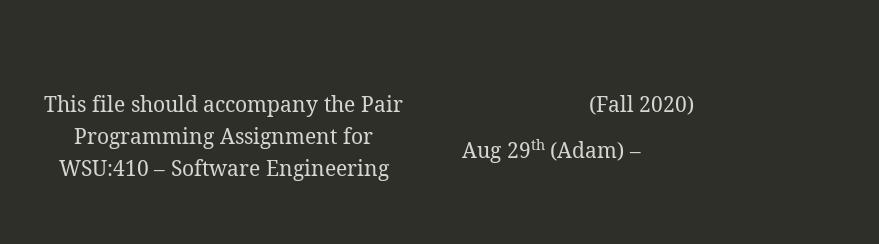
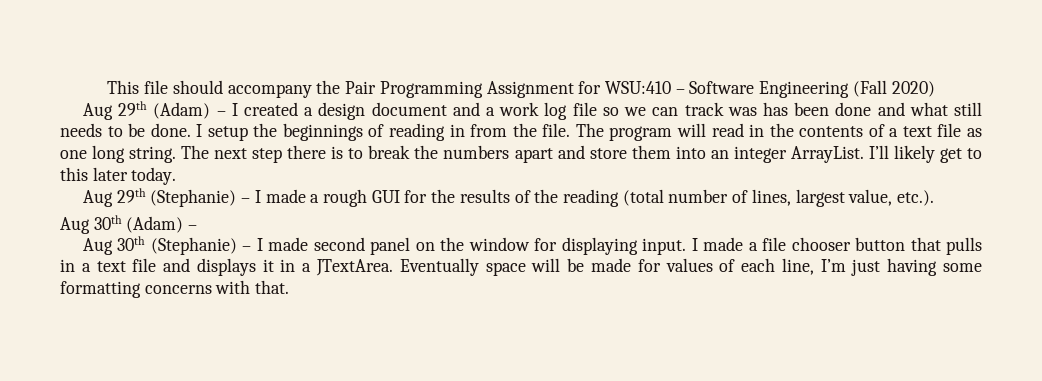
(642, 155) none -> [231,102,983,120] [60,123,982,141] [60,145,982,163] [60,167,177,185] [82,188,935,207] [60,215,198,234] [82,236,982,255] [60,258,982,276] [60,280,290,298] I created a design document and a work log file so we can track was has been done and what still needs to be done. I setup the beginnings of reading in from the file. The program will read in the contents of a text file as one long string. The next step there is to break the numbers apart and store them into an integer ArrayList. I’ll likely get to this later today. // Aug 29th (Stephanie) – I made a rough GUI for the results of the reading (total number of lines, largest value, etc.). // Aug 30th (Adam) – // Aug 30th (Stephanie) – I made second panel on the window for displaying input. I made a file chooser button that pulls in a text file and displays it in a JTextArea. Eventually space will be made for values of each line, I’m just having some formatting concerns with that.

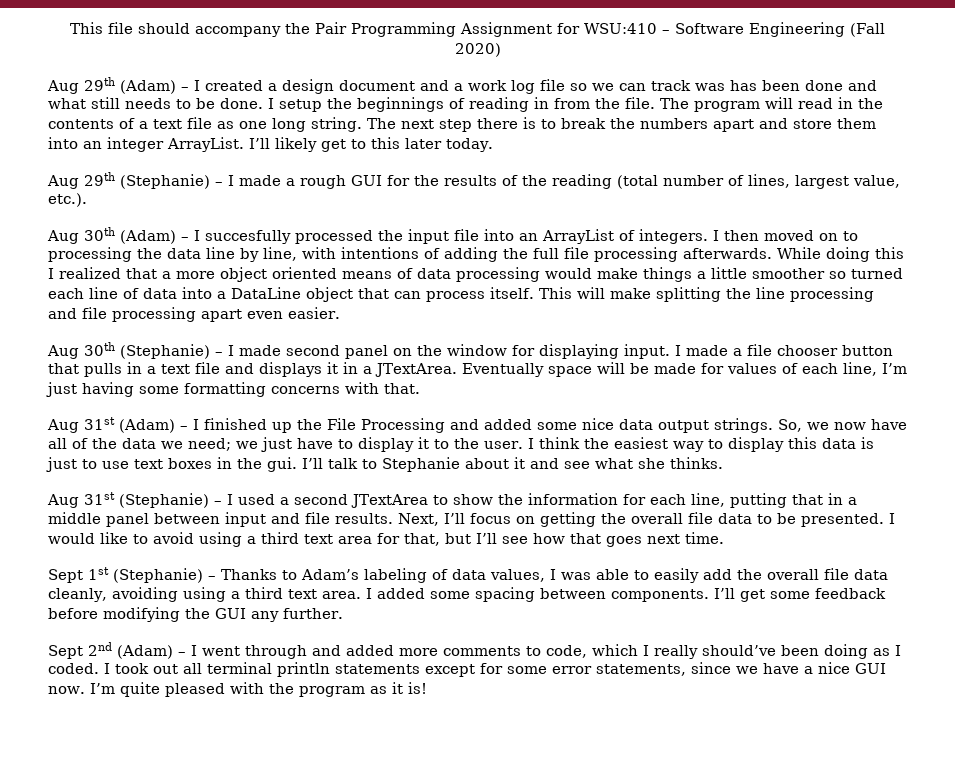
(198, 227) none -> [194,229,858,244] [48,247,904,262] [48,267,903,282] [48,287,874,302] [48,307,340,322] I succesfully processed the input file into an ArrayList of integers. I then moved on to processing the data line by line, with intentions of adding the full file processing afterwards. While doing this I realized that a more object oriented means of data processing would make things a little smoother so turned each line of data into a DataLine object that can process itself. This will make splitting the line processing and file processing apart even easier.
(290, 287) none -> [47,417,907,433] [48,437,874,452] [46,457,723,472] [47,492,857,508] [48,512,895,527] [48,532,724,547] [48,567,888,583] [48,587,886,602] [48,607,343,622] [48,642,901,659] [48,662,886,677] [48,682,427,697] // Aug 31st (Adam) – I finished up the File Processing and added some nice data output strings. So, we now have all of the data we need; we just have to display it to the user. I think the easiest way to display this data is just to use text boxes in the gui. I’ll talk to Stephanie about it and see what she thinks. // Aug 31st (Stephanie) – I used a second JTextArea to show the information for each line, putting that in a middle panel between input and file results. Next, I’ll focus on getting the overall file data to be presented. I would like to avoid using a third text area for that, but I’ll see how that goes next time. // Sept 1st (Stephanie) – Thanks to Adam’s labeling of data values, I was able to easily add the overall file data cleanly, avoiding using a third text area. I added some spacing between components. I’ll get some feedback before modifying the GUI any further. // Sept 2nd (Adam) – I went through and added more comments to code, which I really should’ve been doing as I coded. I took out all terminal println statements except for some error statements, since we have a nice GUI now. I’m quite pleased with the program as it is!

